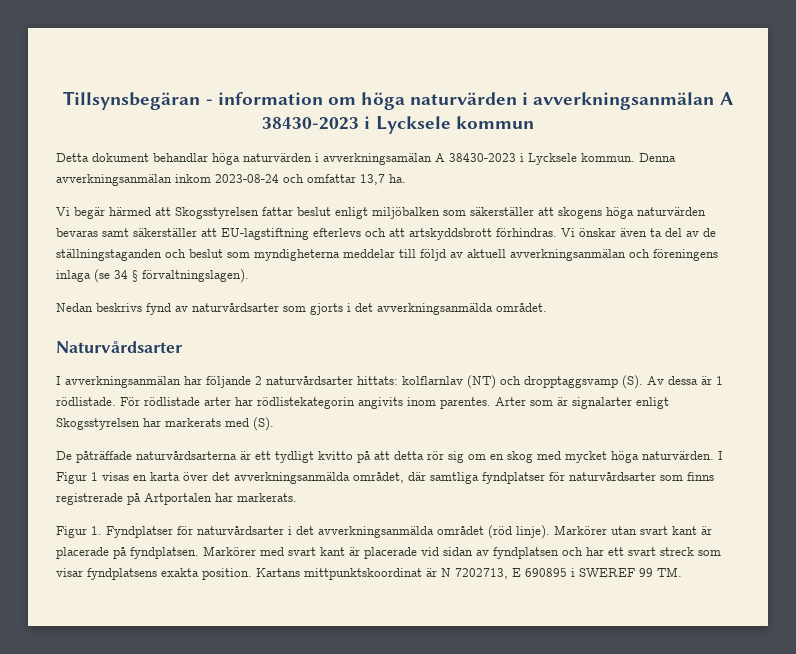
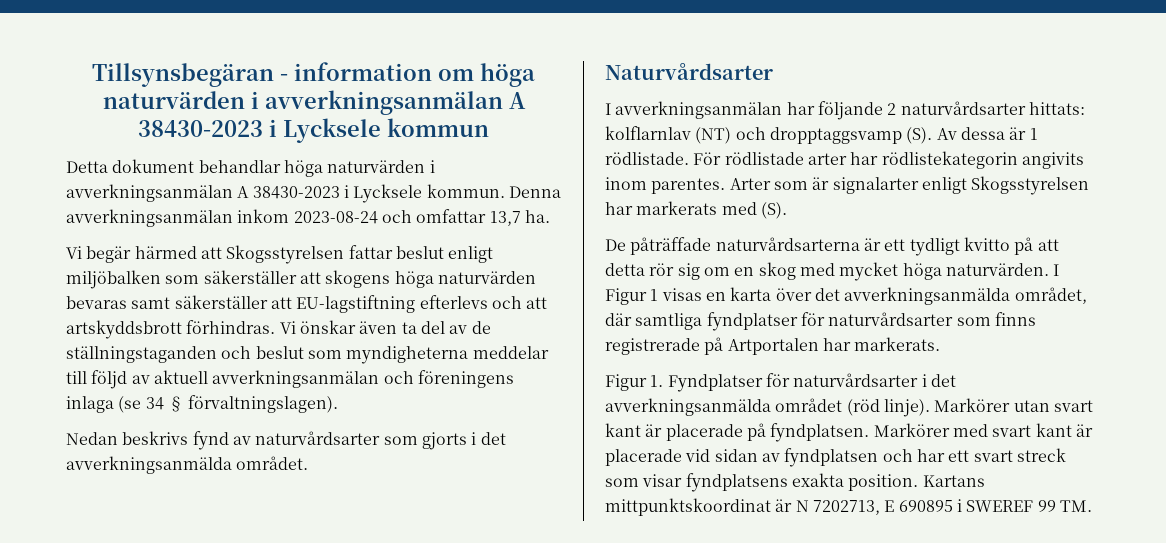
[323,153,432,165] avverkningsamälan -> [66,184,233,202] avverkningsanmälan

